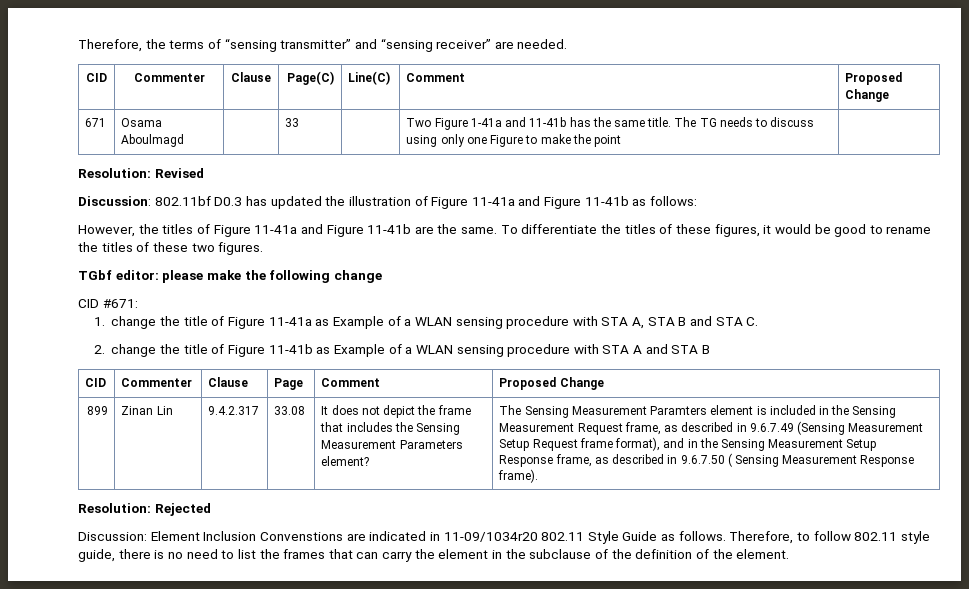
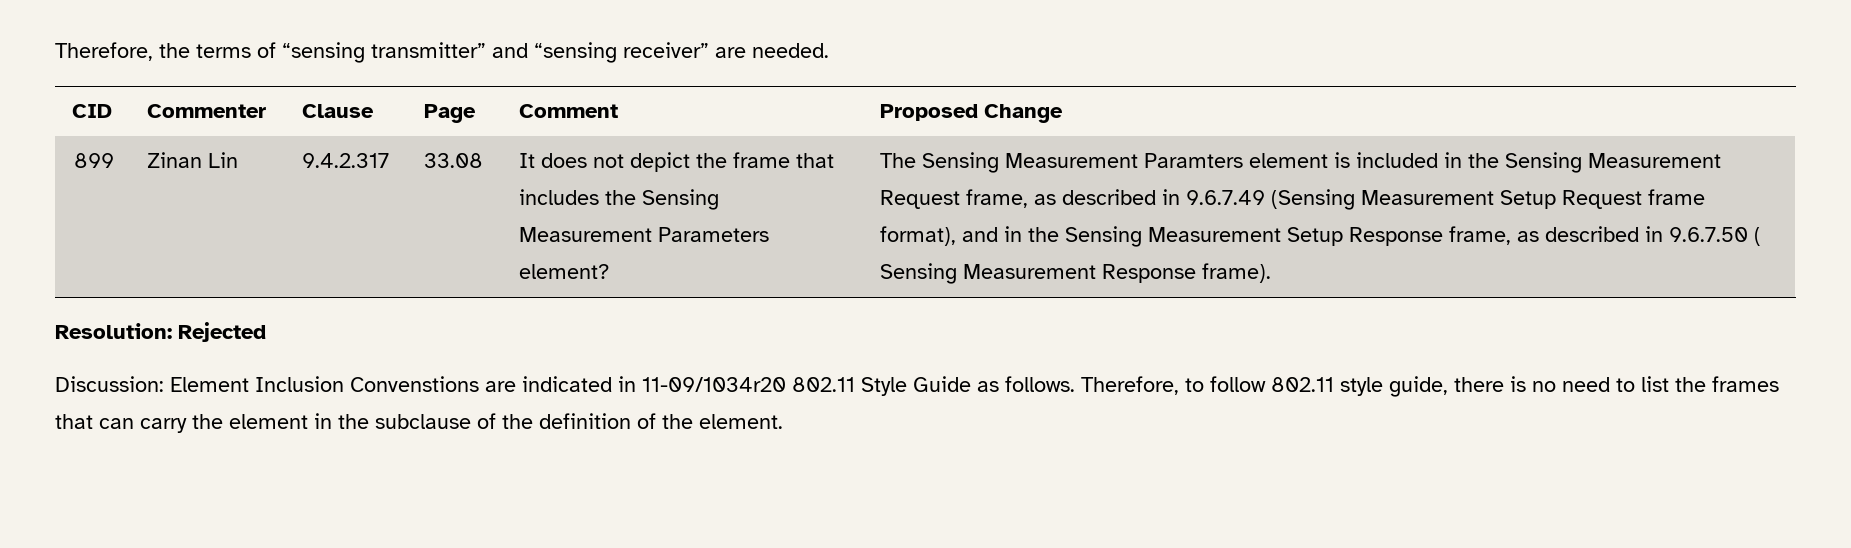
[86,73,107,82] [133,73,205,82] [231,72,271,82] [286,71,334,85] [348,71,391,85] [406,73,466,82] [845,72,903,85] [845,89,890,102] [85,118,107,127] [121,118,163,127] [121,134,185,147] [285,118,300,127] [406,117,815,130] [406,134,621,147] [78,168,204,178] [78,196,698,209] [78,224,932,237] [78,242,264,255] [78,270,382,283] [78,299,138,308] [93,316,759,329] [93,344,711,357] // CID | Commenter | Clause | Page(C) | Line(C) | Comment | Proposed Change // 671 | Osama Aboulmagd | | 33 | | Two Figure 1-41a and 11-41b has the same title. The TG needs to discuss using only one Figure to make the point | // Resolution: Revised // Discussion: 802.11bf D0.3 has updated the illustration of Figure 11-41a and Figure 11-41b as follows: // However, the titles of Figure 11-41a and Figure 11-41b are the same. To differentiate the titles of these figures, it would be good to rename the titles of these two figures. // TGbf editor: please make the following change // CID #671: // 1. change the title of Figure 11-41a as Example of a WLAN sensing procedure with STA A, STA B and STA C. // 2. change the title of Figure 11-41b as Example of a WLAN sensing procedure with STA A and STA B -> (829, 50) none

